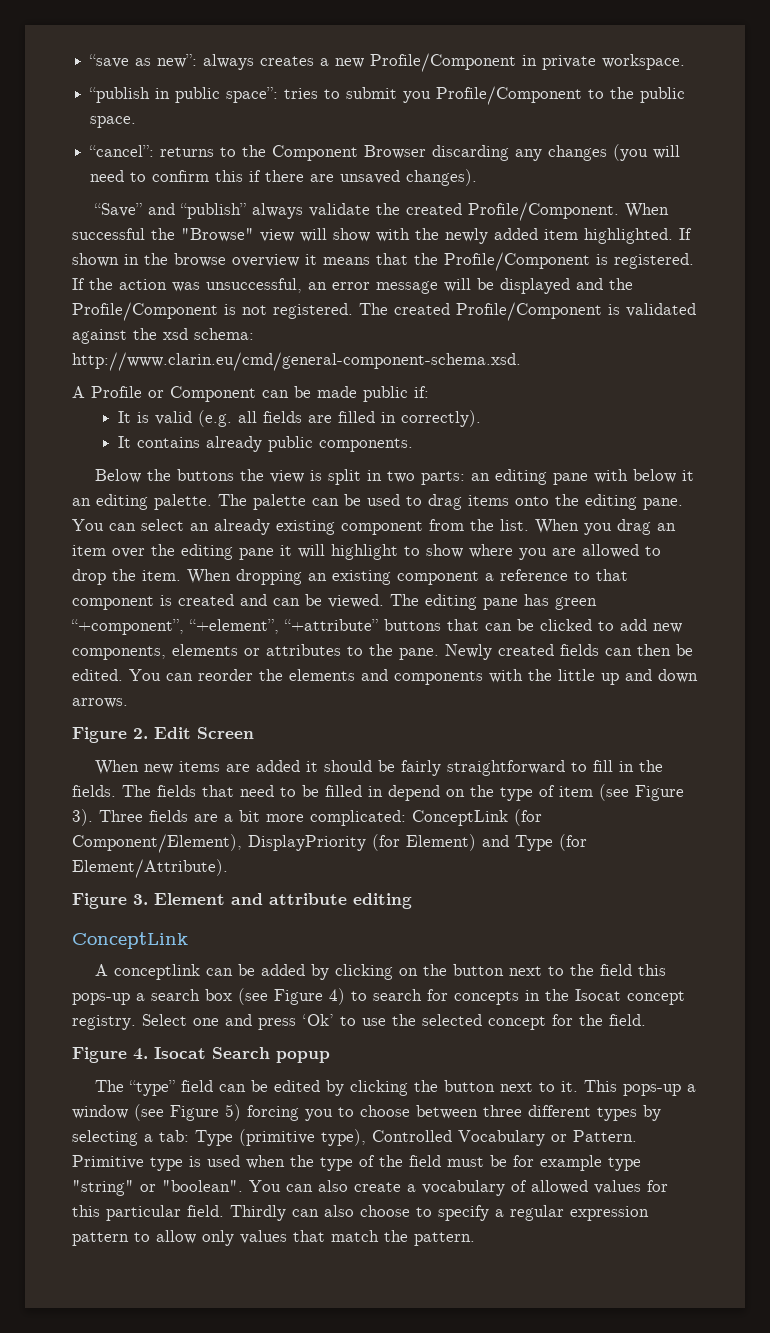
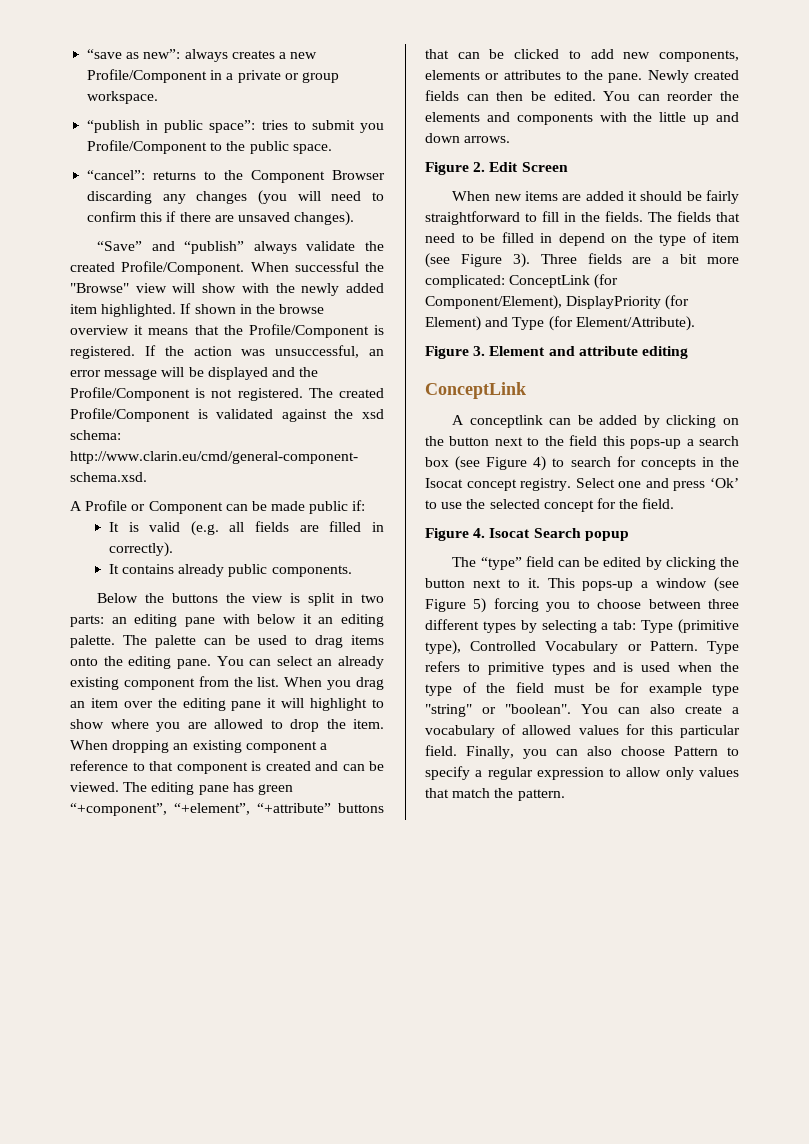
[542,55,597,70] private -> [226,70,339,83] a private or group
[72,1155,183,1171] Primitive type -> [707,641,739,654] [425,661,616,675] Type refers to primitive types and
[230,1205,286,1221] Thirdly -> [466,746,547,759] Finally, you
(410, 1211) none -> [674,746,718,756] Pattern
[72,1232,129,1246] pattern -> (604, 773) none

